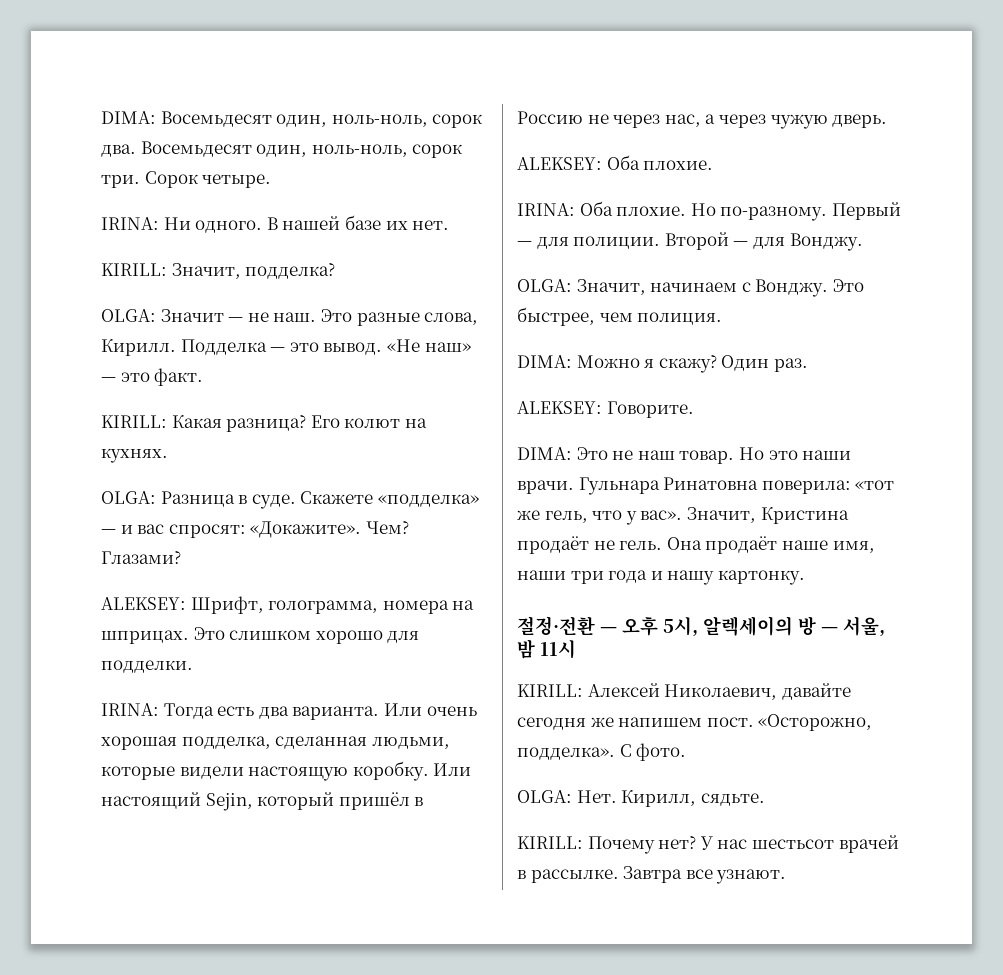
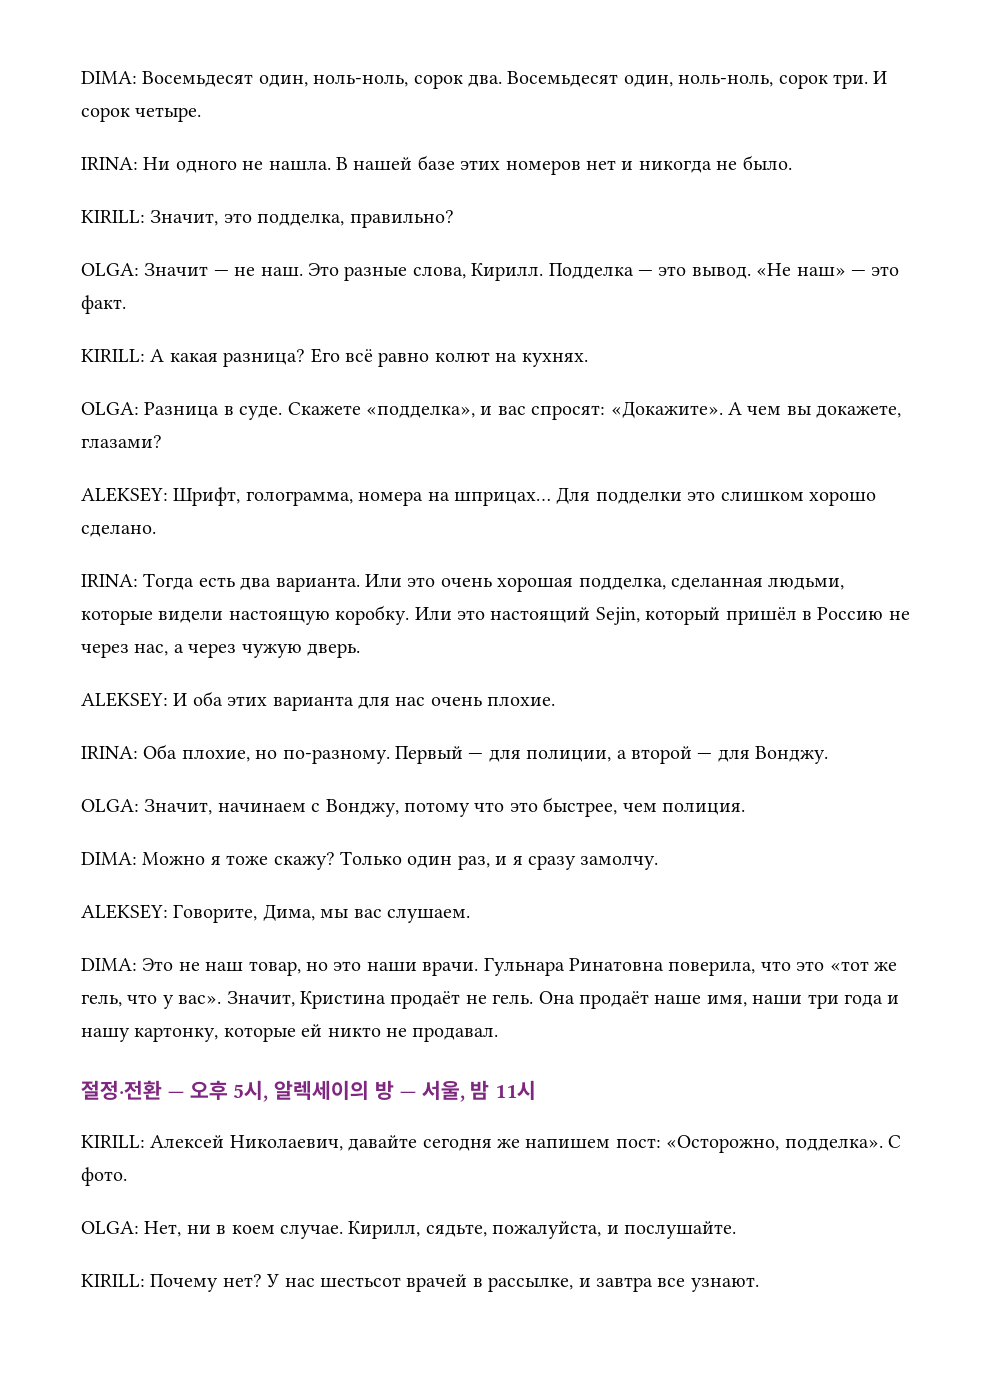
[144,171,198,188] Сорок -> [873,71,888,84] [81,107,130,122] И сорок
[195,215,450,233] одного. В нашей базе их нет. -> [175,155,792,175] одного не нашла. В нашей базе этих номеров нет и никогда не было.
[245,263,336,279] подделка? -> [223,210,454,228] это подделка, правильно?
[171,415,340,432] Какая разница? Его -> [150,348,430,367] А какая разница? Его всё равно
[377,494,479,507] [101,529,116,534] «подделка» — -> [366,405,475,418] «подделка»,
[365,521,409,534] [101,551,181,564] Чем? Глазами? -> [727,402,902,418] [81,435,162,448] А чем вы докажете, глазами?
[101,627,420,644] [101,660,193,673] шприцах. Это слишком хорошо для подделки. -> [453,487,876,506] [81,524,156,537] шприцах… Для подделки это слишком хорошо сделано.
(422, 709) none -> [407,577,436,587] это
(472, 769) none -> [457,610,485,620] это
[606,155,640,170] Оба -> [173,691,482,711] И оба этих варианта для нас очень
[616,203,716,216] плохие. Но -> [181,749,278,762] плохие, но
[573,232,729,250] полиции. Второй -> [526,746,692,764] полиции, а второй
[755,279,864,297] Вонджу. Это -> [325,799,538,817] Вонджу, потому что это
[658,355,808,373] [517,401,694,418] скажу? Один раз. // ALEKSEY: Говорите. -> [226,851,659,870] [81,904,470,923] тоже скажу? Только один раз, и я сразу замолчу. // ALEKSEY: Говорите, Дима, мы вас слушаем.
[679,447,764,464] товар. Но -> [248,961,328,976] товар, но
[761,480,851,494] поверила: -> [668,961,825,976] поверила, что это
[717,570,805,585] картонку. -> [134,1024,499,1042] картонку, которые ей никто не продавал.
[706,717,754,727] пост. -> [615,1138,661,1148] пост:
[576,790,765,807] Нет. Кирилл, сядьте. -> [144,1221,736,1239] Нет, ни в коем случае. Кирилл, сядьте, пожалуйста, и послушайте.
[530,866,683,883] рассылке. Завтра -> [488,1277,653,1292] рассылке, и завтра

